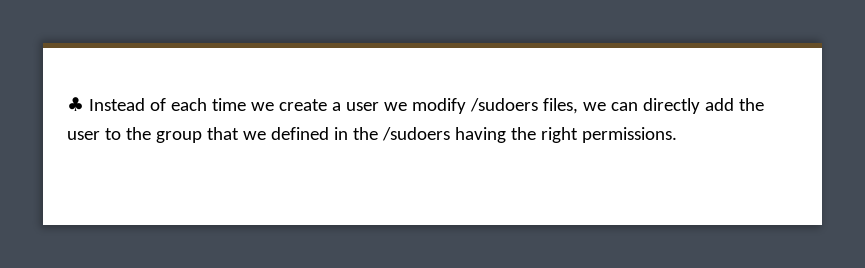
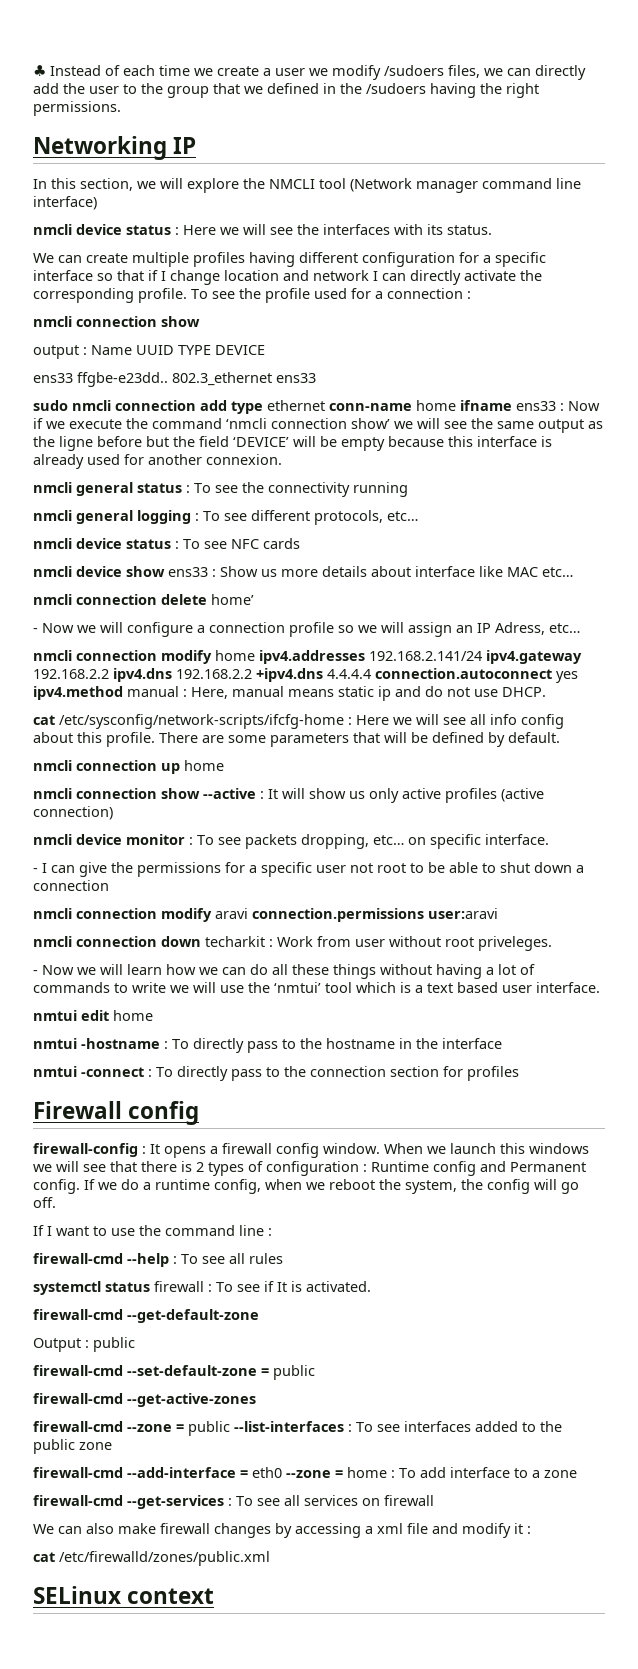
(677, 135) none -> [33,136,197,160] [33,178,581,193] [33,196,97,210] [33,224,492,235] [33,252,546,267] [33,270,542,285] [33,288,471,303] [33,316,200,327] [33,345,265,359] [33,372,316,387] [33,400,600,414] [33,418,603,433] [33,436,552,451] [33,454,282,469] [33,482,408,497] [33,510,418,525] [33,538,300,549] [33,566,573,577] [33,594,254,605] [33,622,580,637] [33,650,582,664] [33,668,578,683] [33,686,546,701] [33,714,564,729] [33,732,560,747] [33,760,224,774] [33,788,544,803] [33,806,113,820] [33,834,549,849] [33,862,584,877] [33,880,109,891] [33,908,498,922] [33,936,552,951] [33,964,535,979] [33,982,600,993] [33,1010,153,1021] [33,1038,502,1053] [33,1066,519,1081] [33,1101,200,1125] [33,1143,589,1158] [33,1161,586,1176] [33,1179,579,1194] [33,1197,56,1208] [33,1225,272,1236] [33,1253,283,1267] [33,1281,371,1295] [33,1309,259,1323] [33,1337,135,1352] [33,1365,315,1380] [33,1393,256,1407] [33,1421,562,1436] [33,1439,112,1454] [33,1467,577,1478] [33,1495,434,1509] [33,1523,531,1538] [33,1551,270,1566] [33,1586,215,1604] // Networking IP // In this section, we will explore the NMCLI tool (Network manager command line interface) // nmcli device status : Here we will see the interfaces with its status. // We can create multiple profiles having different configuration for a specific interface so that if I change location and network I can directly activate the corresponding profile. To see the profile used for a connection : // nmcli connection show // output : Name UUID TYPE DEVICE // ens33 ffgbe-e23dd.. 802.3_ethernet ens33 // sudo nmcli connection add type ethernet conn-name home ifname ens33 : Now if we execute the command ‘nmcli connection show’ we will see the same output as the ligne before but the field ‘DEVICE’ will be empty because this interface is already used for another connexion. // nmcli general status : To see the connectivity running // nmcli general logging : To see different protocols, etc… // nmcli device status : To see NFC cards // nmcli device show ens33 : Show us more details about interface like MAC etc… // nmcli connection delete home’ // - Now we will configure a connection profile so we will assign an IP Adress, etc… // nmcli connection modify home ipv4.addresses 192.168.2.141/24 ipv4.gateway 192.168.2.2 ipv4.dns 192.168.2.2 +ipv4.dns 4.4.4.4 connection.autoconnect yes ipv4.method manual : Here, manual means static ip and do not use DHCP. // cat /etc/sysconfig/network-scripts/ifcfg-home : Here we will see all info config about this profile. There are some parameters that will be defined by default. // nmcli connection up home // nmcli connection show --active : It will show us only active profiles (active connection) // nmcli device monitor : To see packets dropping, etc… on specific interface. // - I can give the permissions for a specific user not root to be able to shut down a connection // nmcli connection modify aravi connection.permissions user:aravi // nmcli connection down techarkit : Work from user without root priveleges. // - Now we will learn how we can do all these things without having a lot of commands to write we will use the ‘nmtui’ tool which is a text based user interface. // nmtui edit home // nmtui -hostname : To directly pass to the hostname in the interface // nmtui -connect : To directly pass to the connection section for profiles // Firewall config // firewall-config : It opens a firewall config window. When we launch this windows we will see that there is 2 types of configuration : Runtime config and Permanent config. If we do a runtime config, when we reboot the system, the config will go off. // If I want to use the command line : // firewall-cmd --help : To see all rules // systemctl status firewall : To see if It is activated. // firewall-cmd --get-default-zone // Output : public // firewall-cmd --set-default-zone = public // firewall-cmd --get-active-zones // firewall-cmd --zone = public --list-interfaces : To see interfaces added to the public zone // firewall-cmd --add-interface = eth0 --zone = home : To add interface to a zone // firewall-cmd --get-services : To see all services on firewall // We can also make firewall changes by accessing a xml file and modify it : // cat /etc/firewalld/zones/public.xml // SELinux context

